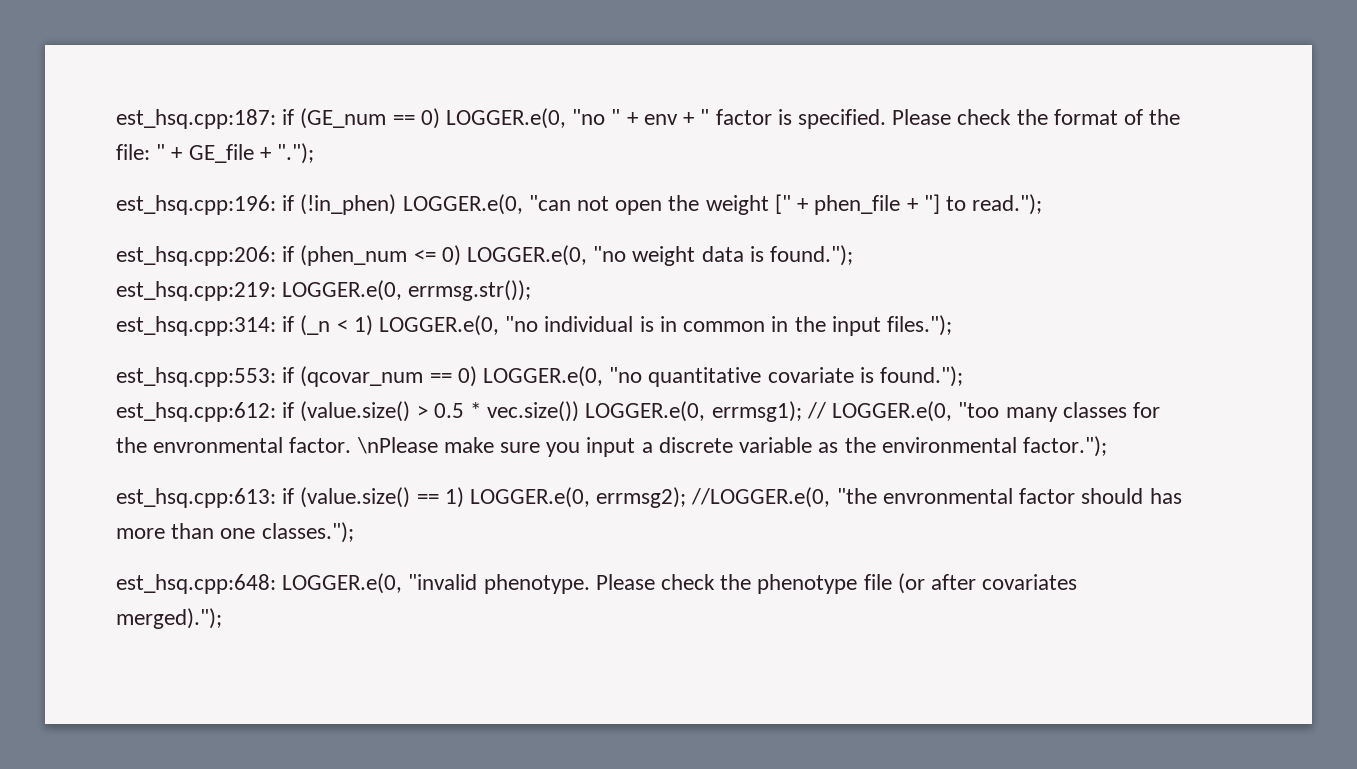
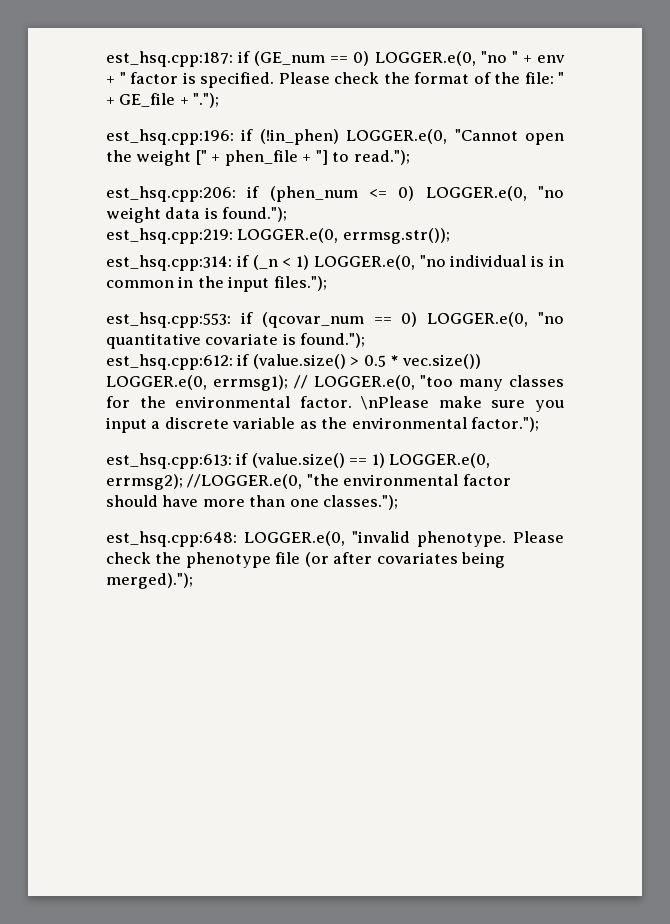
[528,195,610,211] "can not -> [454,129,518,141] "Cannot
[153,437,284,453] envronmental -> [175,396,291,408] environmental
[882,488,1013,504] envronmental -> [343,474,459,486] environmental
[1149,488,1182,504] has -> [162,495,199,507] have
(1078, 582) none -> [461,552,506,568] being

